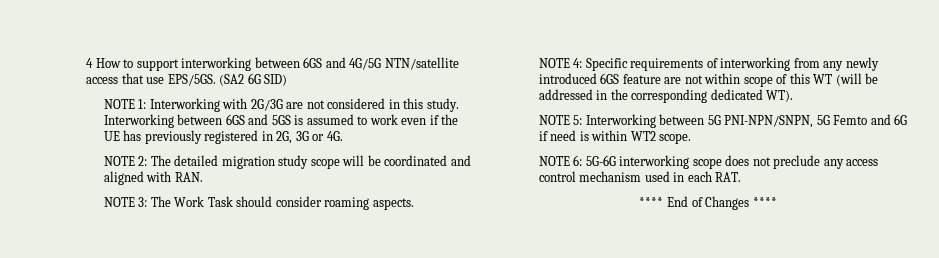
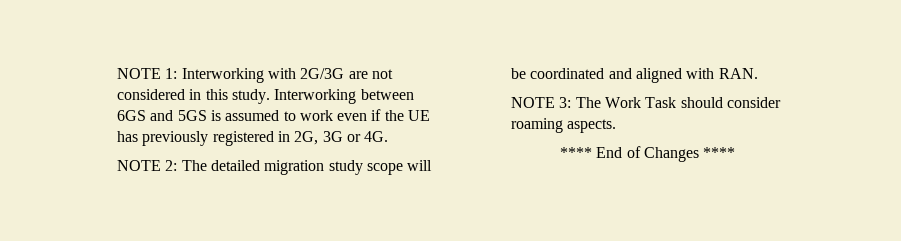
[86,57,459,71] [86,73,288,86] 4 How to support interworking between 6GS and 4G/5G NTN/satellite access that use EPS/5GS. (SA2 6G SID) // -> (116, 73) none
[538,57,879,71] [538,73,879,87] [538,89,794,103] [538,114,908,128] [538,130,692,144] [538,155,879,169] [538,171,742,182] // NOTE 4: Specific requirements of interworking from any newly introduced 6GS feature are not within scope of this WT (will be addressed in the corresponding dedicated WT). // NOTE 5: Interworking between 5G PNI-NPN/SNPN, 5G Femto and 6G if need is within WT2 scope. // NOTE 6: 5G-6G interworking scope does not preclude any access control mechanism used in each RAT. -> (617, 126) none

